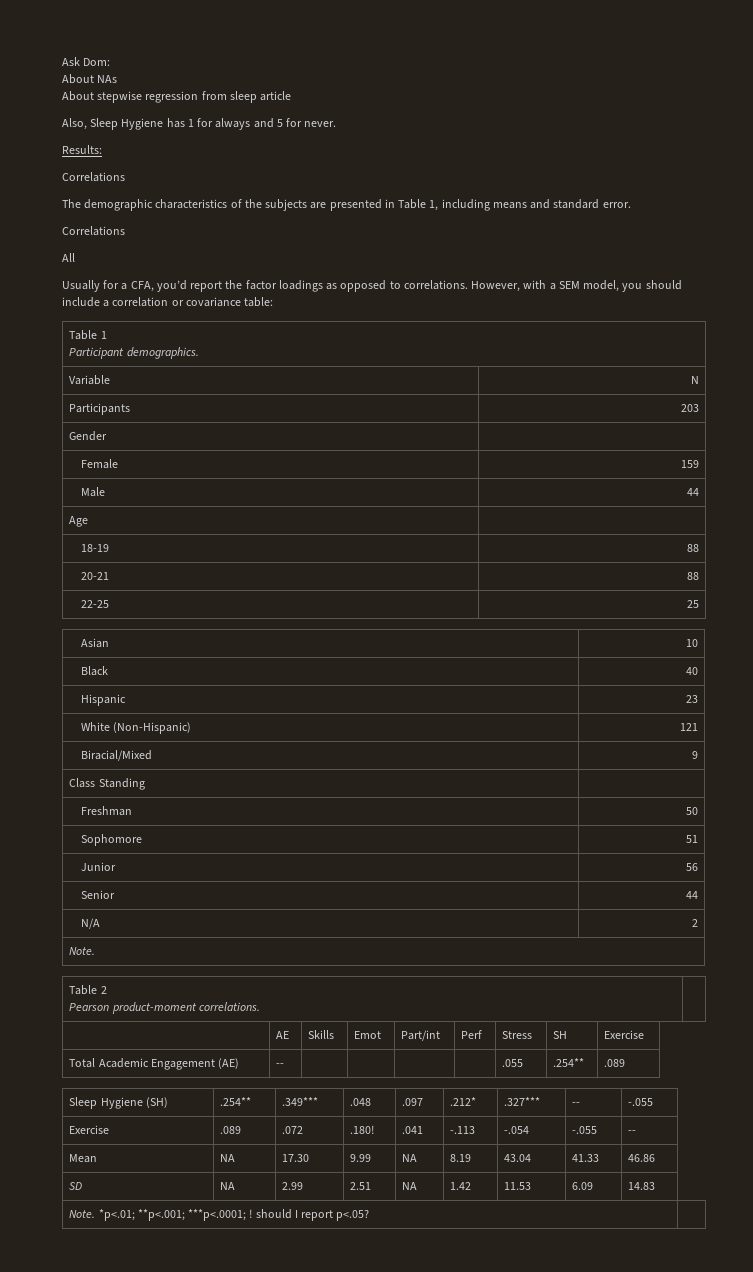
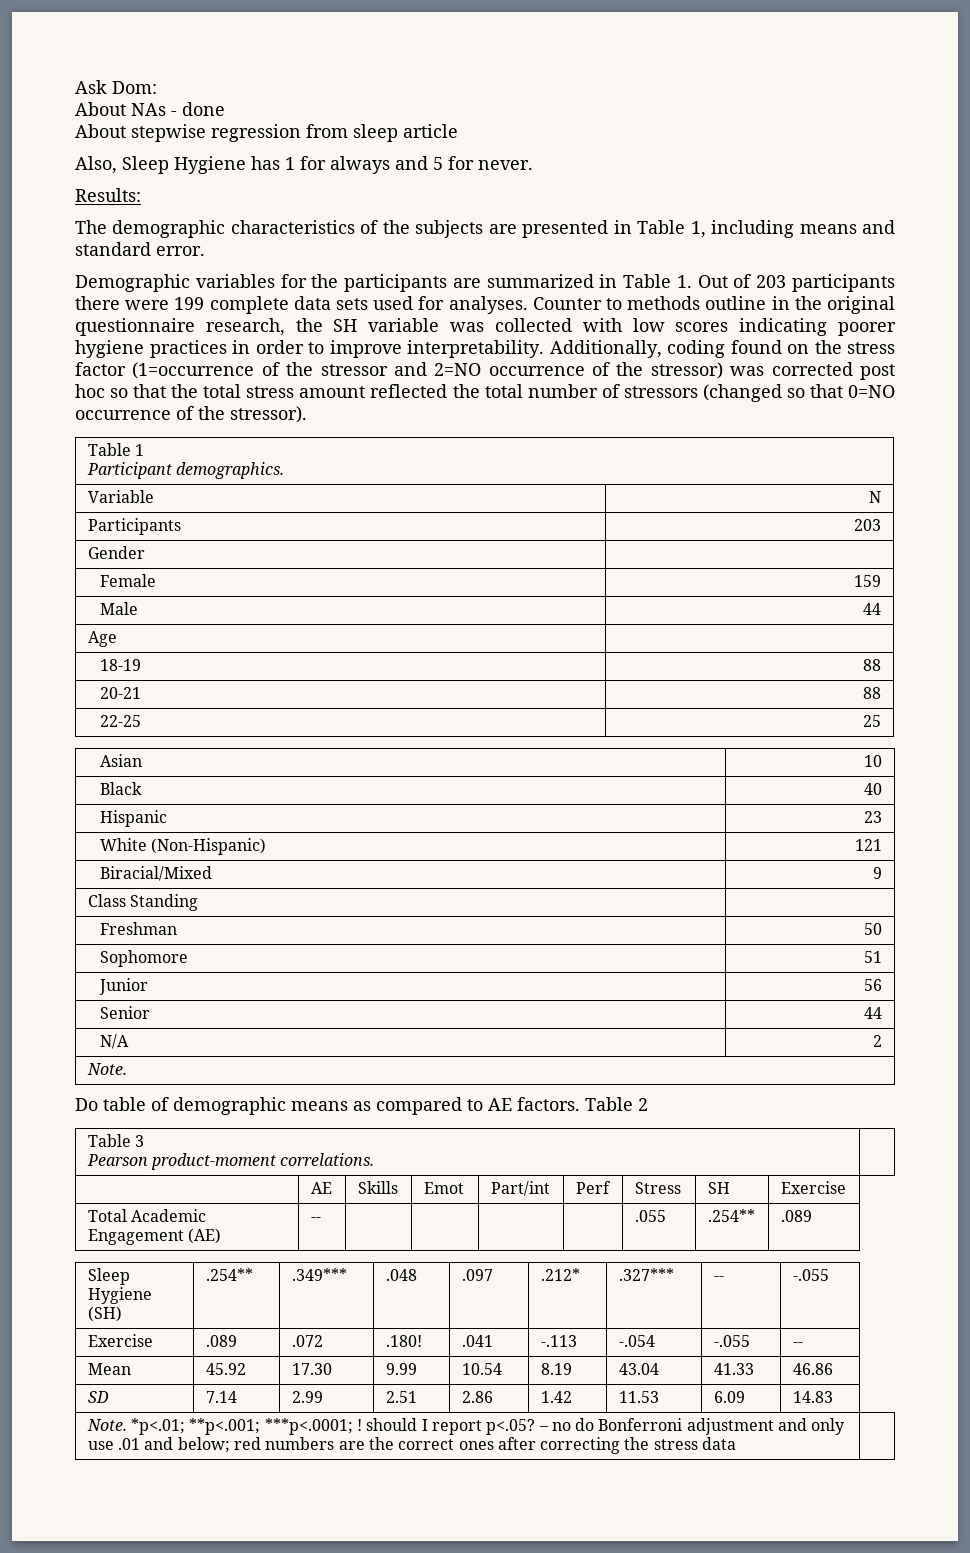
(118, 79) none -> [171,102,225,116] - done
[62,172,125,182] // Correlations -> (141, 195) none
[62,226,125,236] [62,253,75,262] [62,280,682,292] [62,297,274,307] Correlations // All // Usually for a CFA, you’d report the factor loadings as opposed to correlations. However, with a SEM model, you should include a correlation or covariance table: -> [75,274,895,292] [75,296,896,314] [75,318,897,336] [75,340,895,358] [75,362,895,380] [75,384,895,402] [75,406,307,423] Demographic variables for the participants are summarized in Table 1. Out of 203 participants there were 199 complete data sets used for analyses. Counter to methods outline in the original questionnaire research, the SH variable was collected with low scores indicating poorer hygiene practices in order to improve interpretability. Additionally, coding found on the stress factor (1=occurrence of the stressor and 2=NO occurrence of the stressor) was corrected post hoc so that the total stress amount reflected the total number of stressors (changed so that 0=NO occurrence of the stressor).
[69,985,107,995] // Table 2 -> [75,1097,648,1115] [87,1134,144,1147] // Do table of demographic means as compared to AE factors. Table 2 // Table 3
[220,1154,236,1162] NA -> [205,1363,246,1375] 45.92
[402,1154,418,1162] NA -> [461,1363,502,1375] 10.54
[220,1182,236,1190] NA -> [205,1391,237,1403] 7.14
[402,1182,418,1190] NA -> [461,1391,493,1403] 2.86
(370, 1215) none -> [538,1418,846,1435] [87,1437,737,1454] – no do Bonferroni adjustment and only use .01 and below; red numbers are the correct ones after correcting the stress data

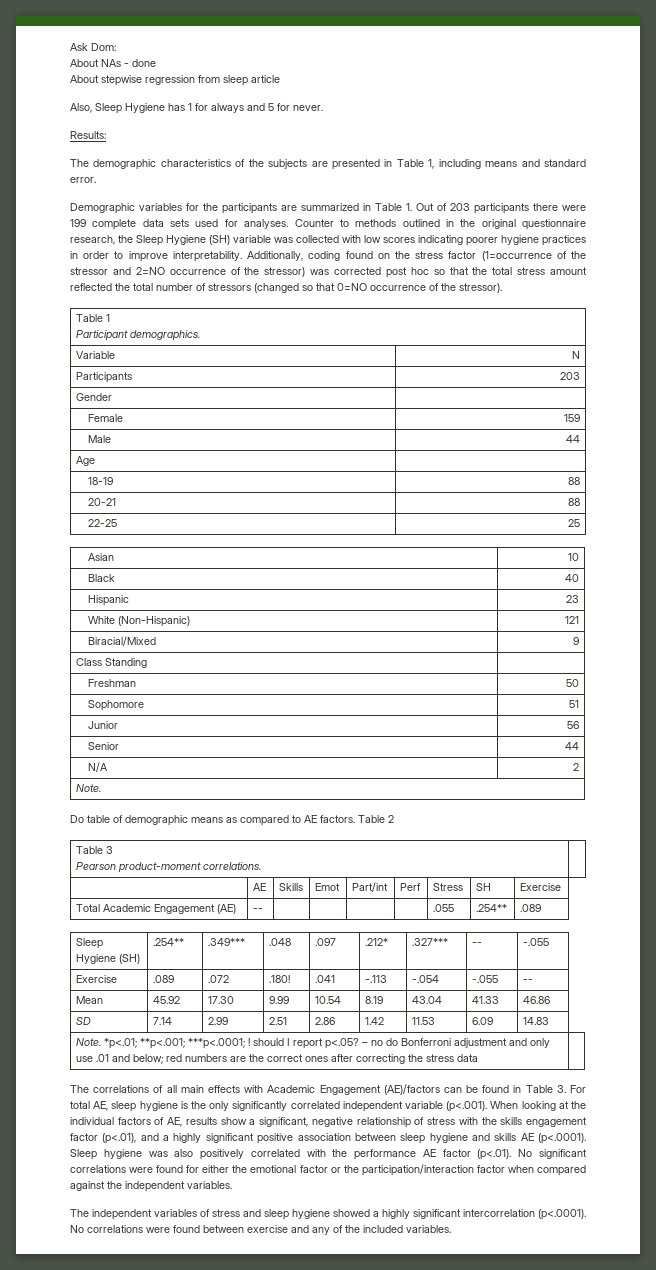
[705,296,767,310] outline -> [402,219,440,227] outlined
[333,319,358,332] SH -> [136,235,230,246] Sleep Hygiene (SH)
(737, 1443) none -> [70,1084,586,1095] [70,1101,586,1112] [70,1117,587,1128] [70,1133,586,1144] [70,1149,587,1160] [70,1164,586,1176] [70,1181,232,1192] [70,1209,586,1220] [70,1225,451,1235] // The correlations of all main effects with Academic Engagement (AE)/factors can be found in Table 3. For total AE, sleep hygiene is the only significantly correlated independent variable (p<.001). When looking at the individual factors of AE, results show a significant, negative relationship of stress with the skills engagement factor (p<.01), and a highly significant positive association between sleep hygiene and skills AE (p<.0001). Sleep hygiene was also positively correlated with the performance AE factor (p<.01). No significant correlations were found for either the emotional factor or the participation/interaction factor when compared against the independent variables. // The independent variables of stress and sleep hygiene showed a highly significant intercorrelation (p<.0001). No correlations were found between exercise and any of the included variables.

